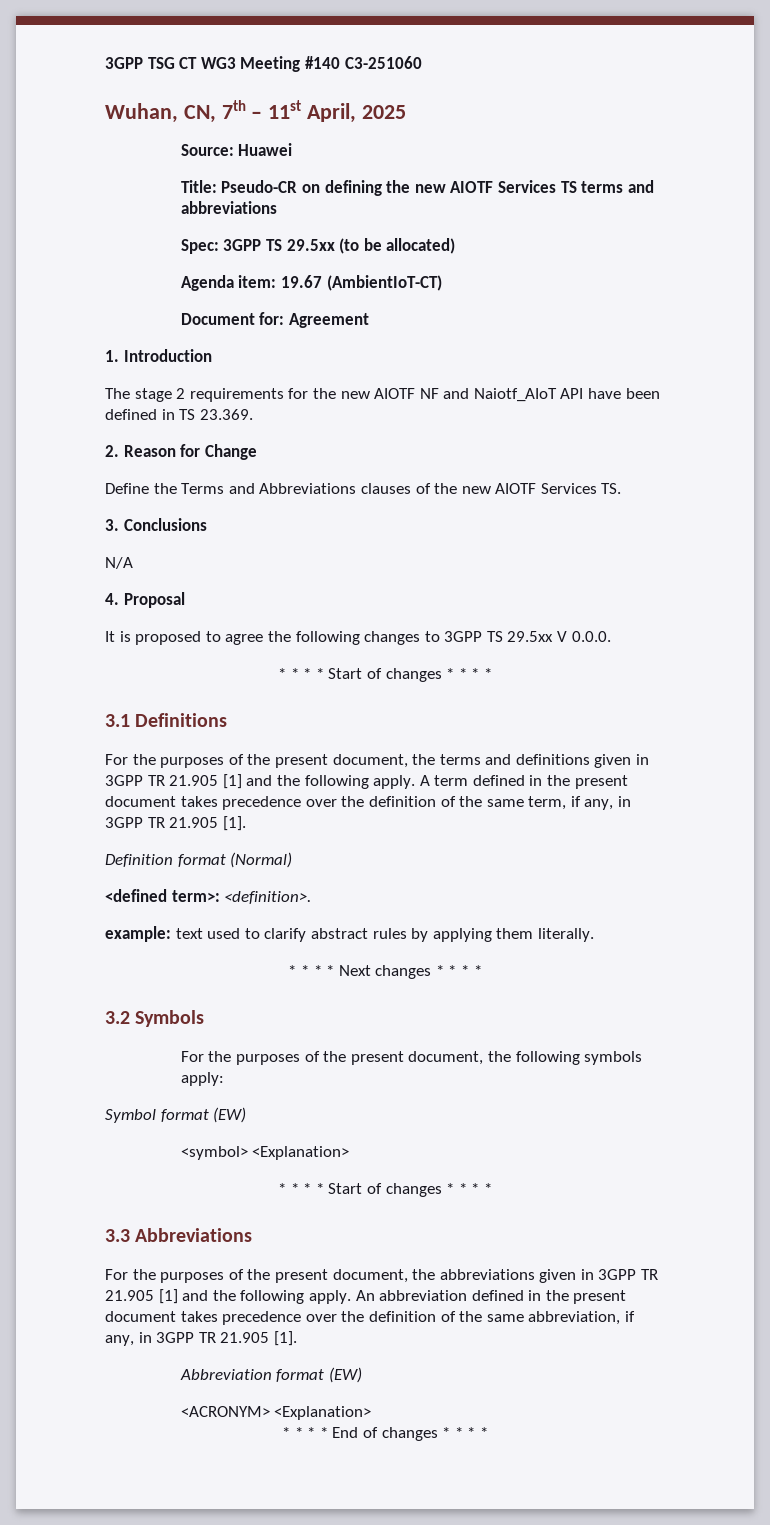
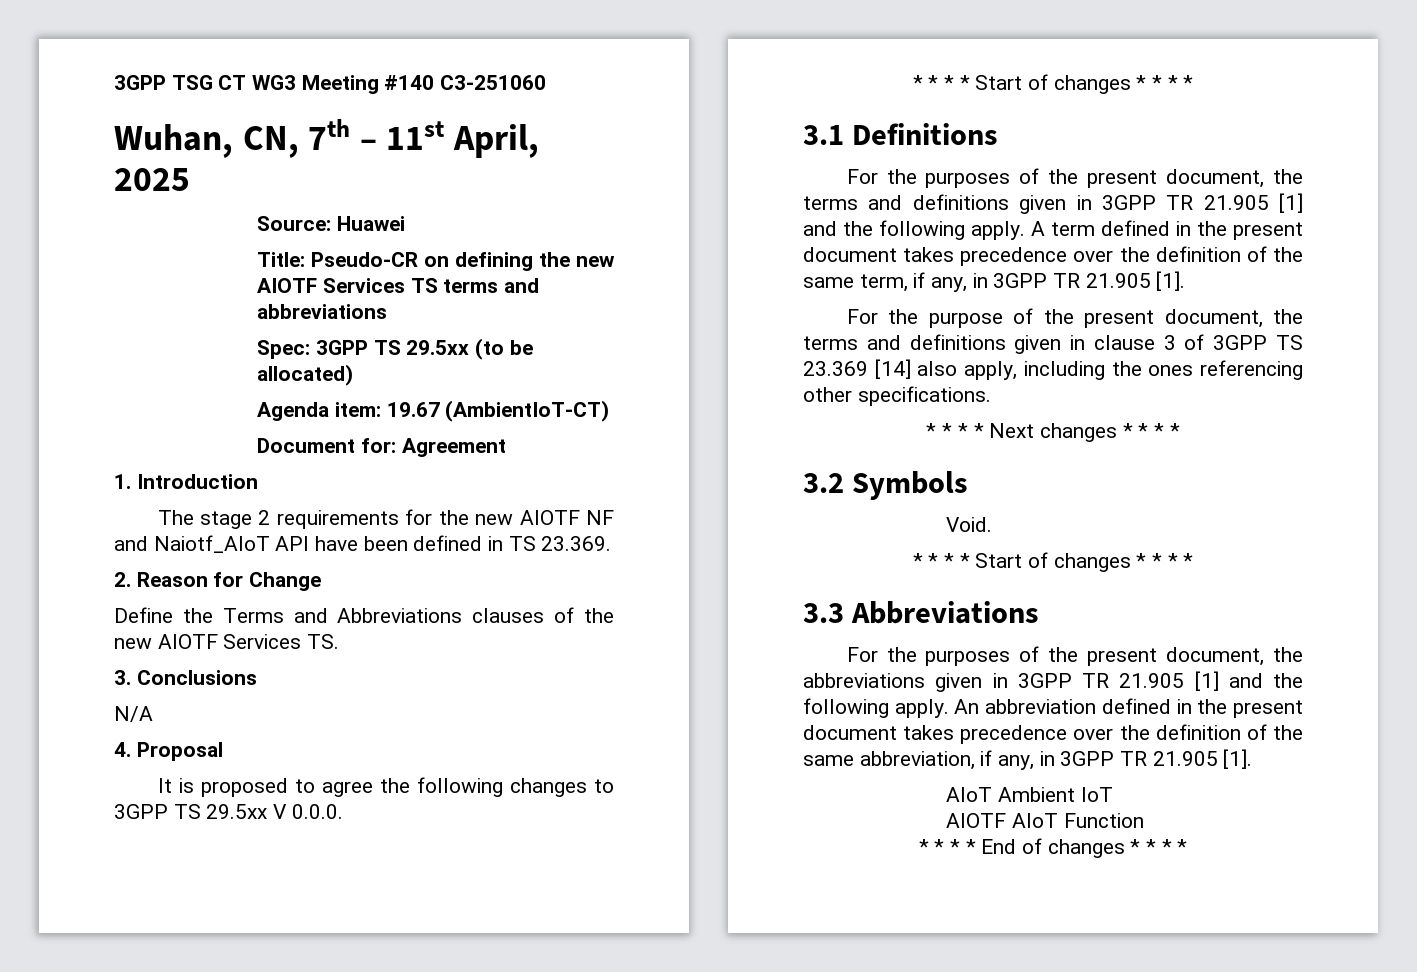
[105,852,293,868] [105,889,312,904] [105,926,594,942] Definition format (Normal) // <defined term>: <definition>. // example: text used to clarify abstract rules by applying them literally. -> [846,308,1303,328] [803,334,1303,354] [803,359,1303,380] [803,386,991,406] For the purpose of the present document, the terms and definitions given in clause 3 of 3GPP TS 23.369 [14] also apply, including the ones referencing other specifications.
[180,1051,643,1065] [180,1072,224,1086] [105,1107,247,1123] [180,1146,350,1160] For the purposes of the present document, the following symbols apply: // Symbol format (EW) // <symbol> <Explanation> -> [946,517,993,532] Void.
[179,1367,363,1383] [180,1406,372,1420] Abbreviation format (EW) // <ACRONYM> <Explanation> -> [946,787,1113,802] [946,813,1144,828] AIoT Ambient IoT // AIOTF AIoT Function

